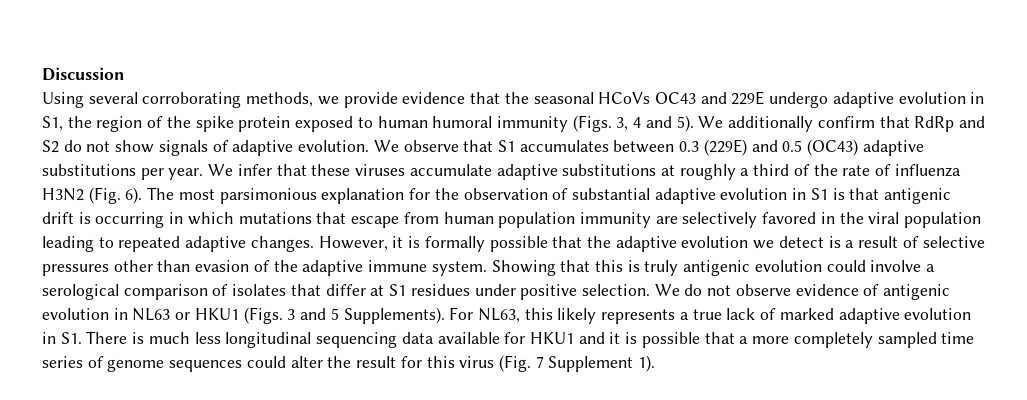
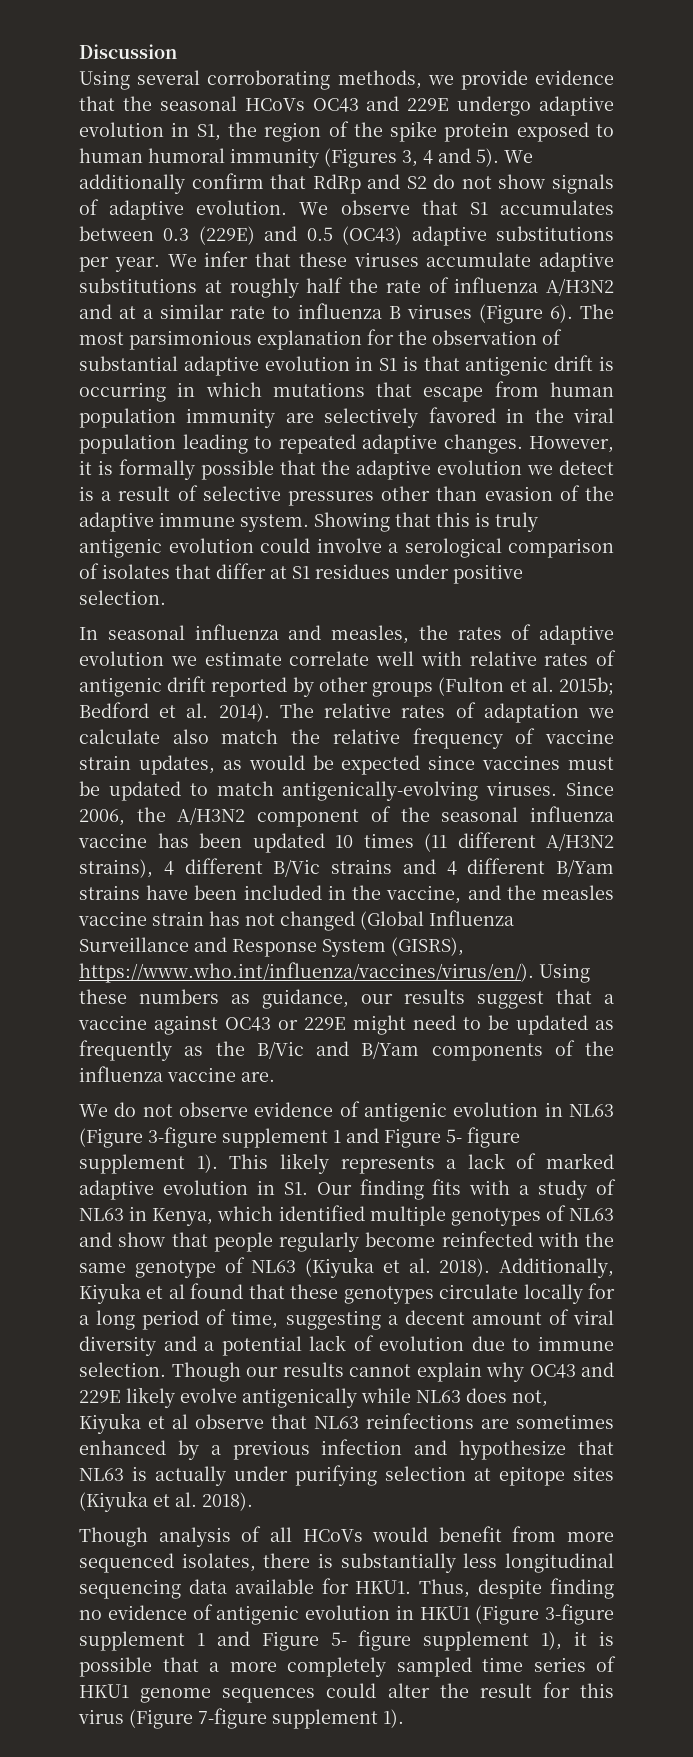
[572,115,612,132] (Figs. -> [324,148,397,168] (Figures
[740,164,810,176] a third of -> [306,277,344,293] half
[42,187,121,204] H3N2 (Fig. -> [546,278,614,296] [79,303,543,324] A/H3N2 and at a similar rate to influenza B viruses (Figure
(650, 290) none -> [79,624,614,645] [79,650,616,666] [79,676,614,697] [79,702,614,723] [79,728,614,749] [79,755,614,775] [79,781,614,801] [79,806,614,827] [78,832,614,853] [79,858,614,878] [79,885,614,904] [78,910,514,931] [79,937,464,957] [79,962,590,983] [79,989,614,1009] [78,1015,614,1035] [79,1040,614,1061] [79,1066,275,1082] // In seasonal influenza and measles, the rates of adaptive evolution we estimate correlate well with relative rates of antigenic drift reported by other groups (Fulton et al. 2015b; Bedford et al. 2014). The relative rates of adaptation we calculate also match the relative frequency of vaccine strain updates, as would be expected since vaccines must be updated to match antigenically-evolving viruses. Since 2006, the A/H3N2 component of the seasonal influenza vaccine has been updated 10 times (11 different A/H3N2 strains), 4 different B/Vic strains and 4 different B/Yam strains have been included in the vaccine, and the measles vaccine strain has not changed (Global Influenza Surveillance and Response System (GISRS), https://www.who.int/influenza/vaccines/virus/en/). Using these numbers as guidance, our results suggest that a vaccine against OC43 or 229E might need to be updated as frequently as the B/Vic and B/Yam components of the influenza vaccine are. //
[175,307,553,324] or HKU1 (Figs. 3 and 5 Supplements). For NL63, this -> [79,1127,520,1148] [79,1154,269,1174] (Figure 3-figure supplement 1 and Figure 5- figure supplement 1). This
[692,309,722,320] true -> (457, 1164) none
[86,331,190,344] There is much -> [316,1179,616,1200] [79,1205,614,1226] [79,1231,614,1252] [79,1257,614,1278] [79,1283,615,1304] [79,1309,615,1330] [79,1335,614,1356] [79,1362,614,1382] [79,1387,548,1408] [79,1413,614,1434] [79,1439,614,1460] [79,1465,614,1486] [79,1491,253,1512] [79,1526,614,1547] [79,1553,456,1573] Our finding fits with a study of NL63 in Kenya, which identified multiple genotypes of NL63 and show that people regularly become reinfected with the same genotype of NL63 (Kiyuka et al. 2018). Additionally, Kiyuka et al found that these genotypes circulate locally for a long period of time, suggesting a decent amount of viral diversity and a potential lack of evolution due to immune selection. Though our results cannot explain why OC43 and 229E likely evolve antigenically while NL63 does not, Kiyuka et al observe that NL63 reinfections are sometimes enhanced by a previous infection and hypothesize that NL63 is actually under purifying selection at epitope sites (Kiyuka et al. 2018). // Though analysis of all HCoVs would benefit from more sequenced isolates, there is substantially
[529,332,605,344] HKU1 and -> [355,1578,614,1599] [79,1604,614,1625] [79,1630,563,1651] HKU1. Thus, despite finding no evidence of antigenic evolution in HKU1 (Figure 3-figure supplement 1 and Figure 5- figure supplement 1),
(104, 362) none -> [79,1684,129,1698] HKU1
[498,355,634,372] (Fig. 7 Supplement -> [129,1708,378,1729] (Figure 7-figure supplement

